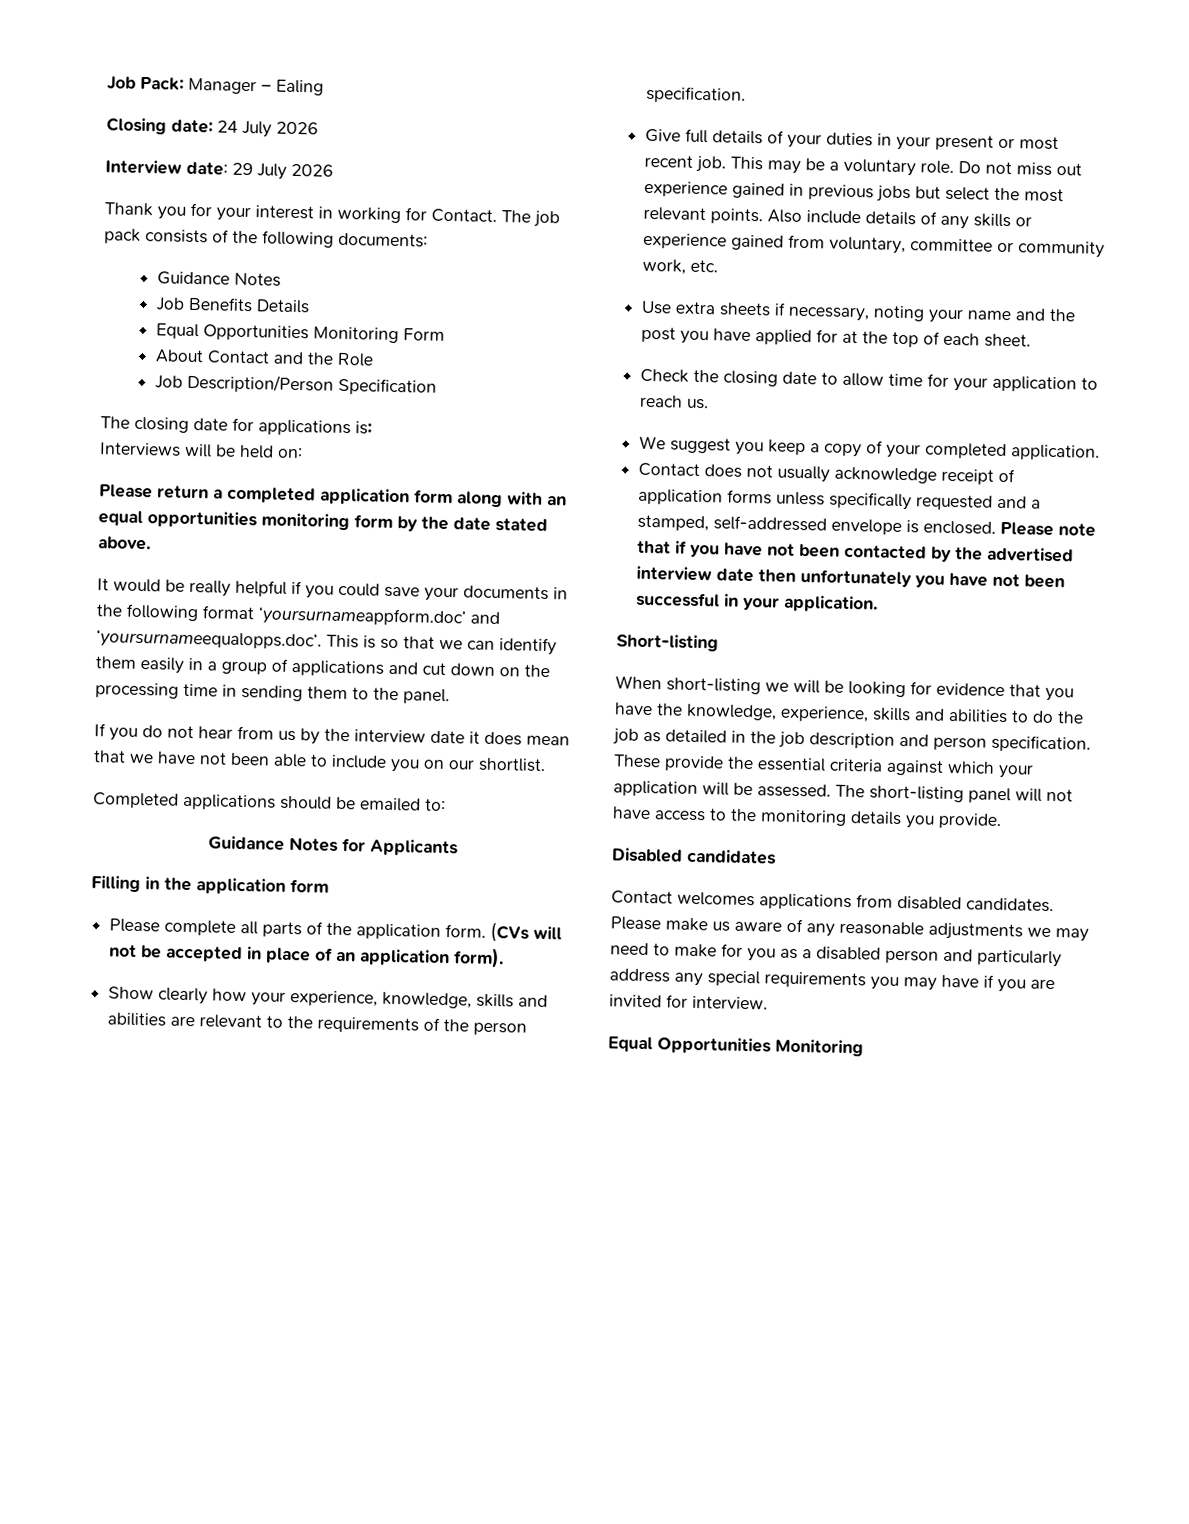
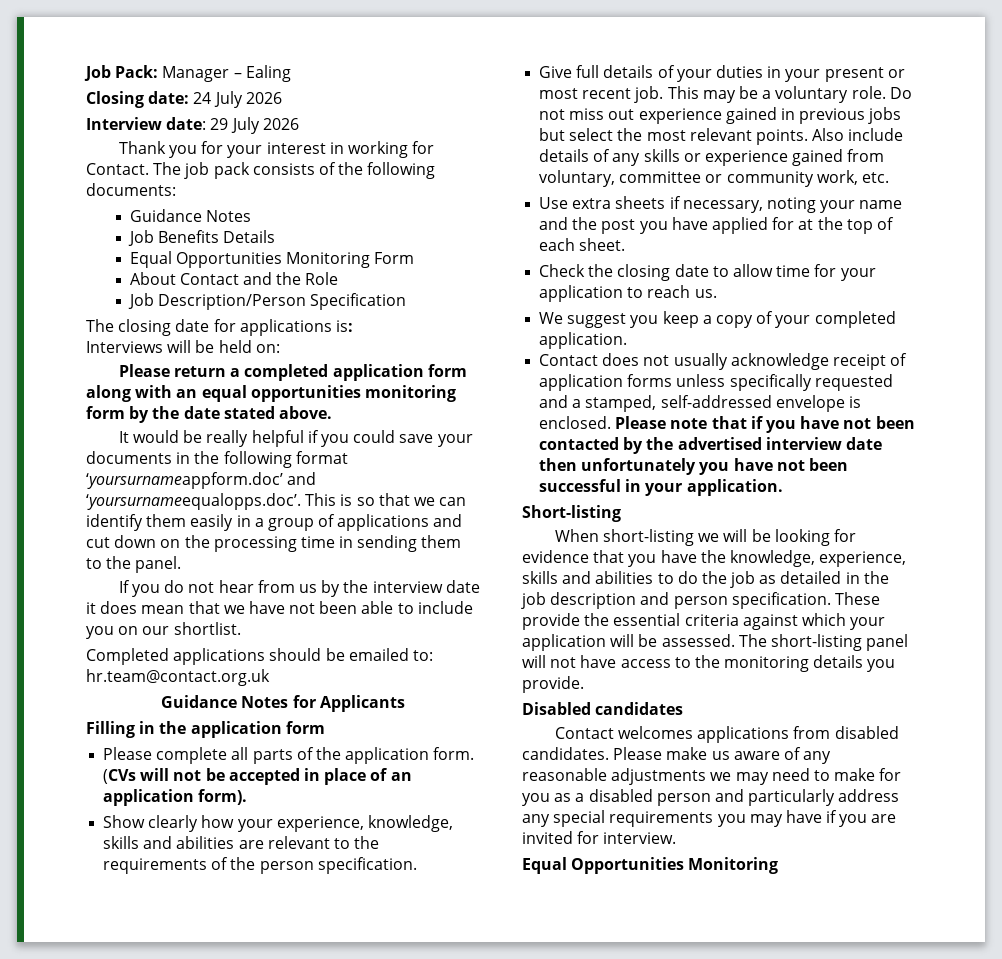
(446, 805) none -> [86,669,270,686] hr.team@contact.org.uk

